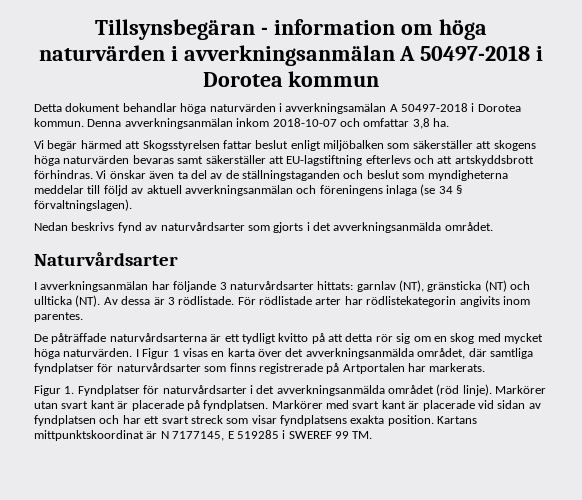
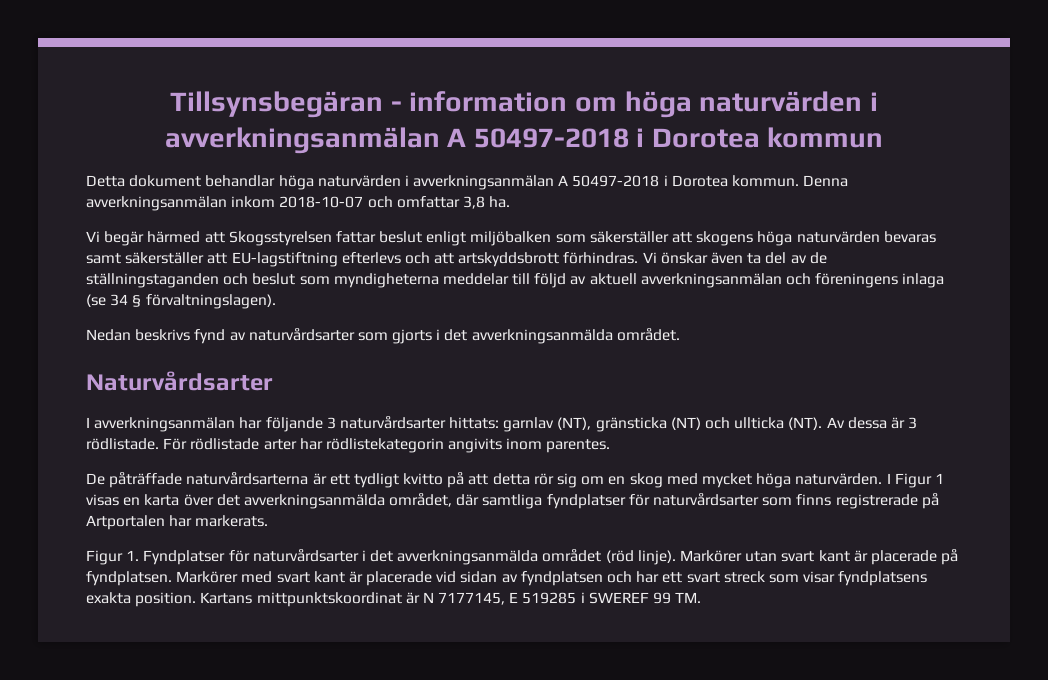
[285,103,387,114] avverkningsamälan -> [413,175,555,190] avverkningsanmälan

